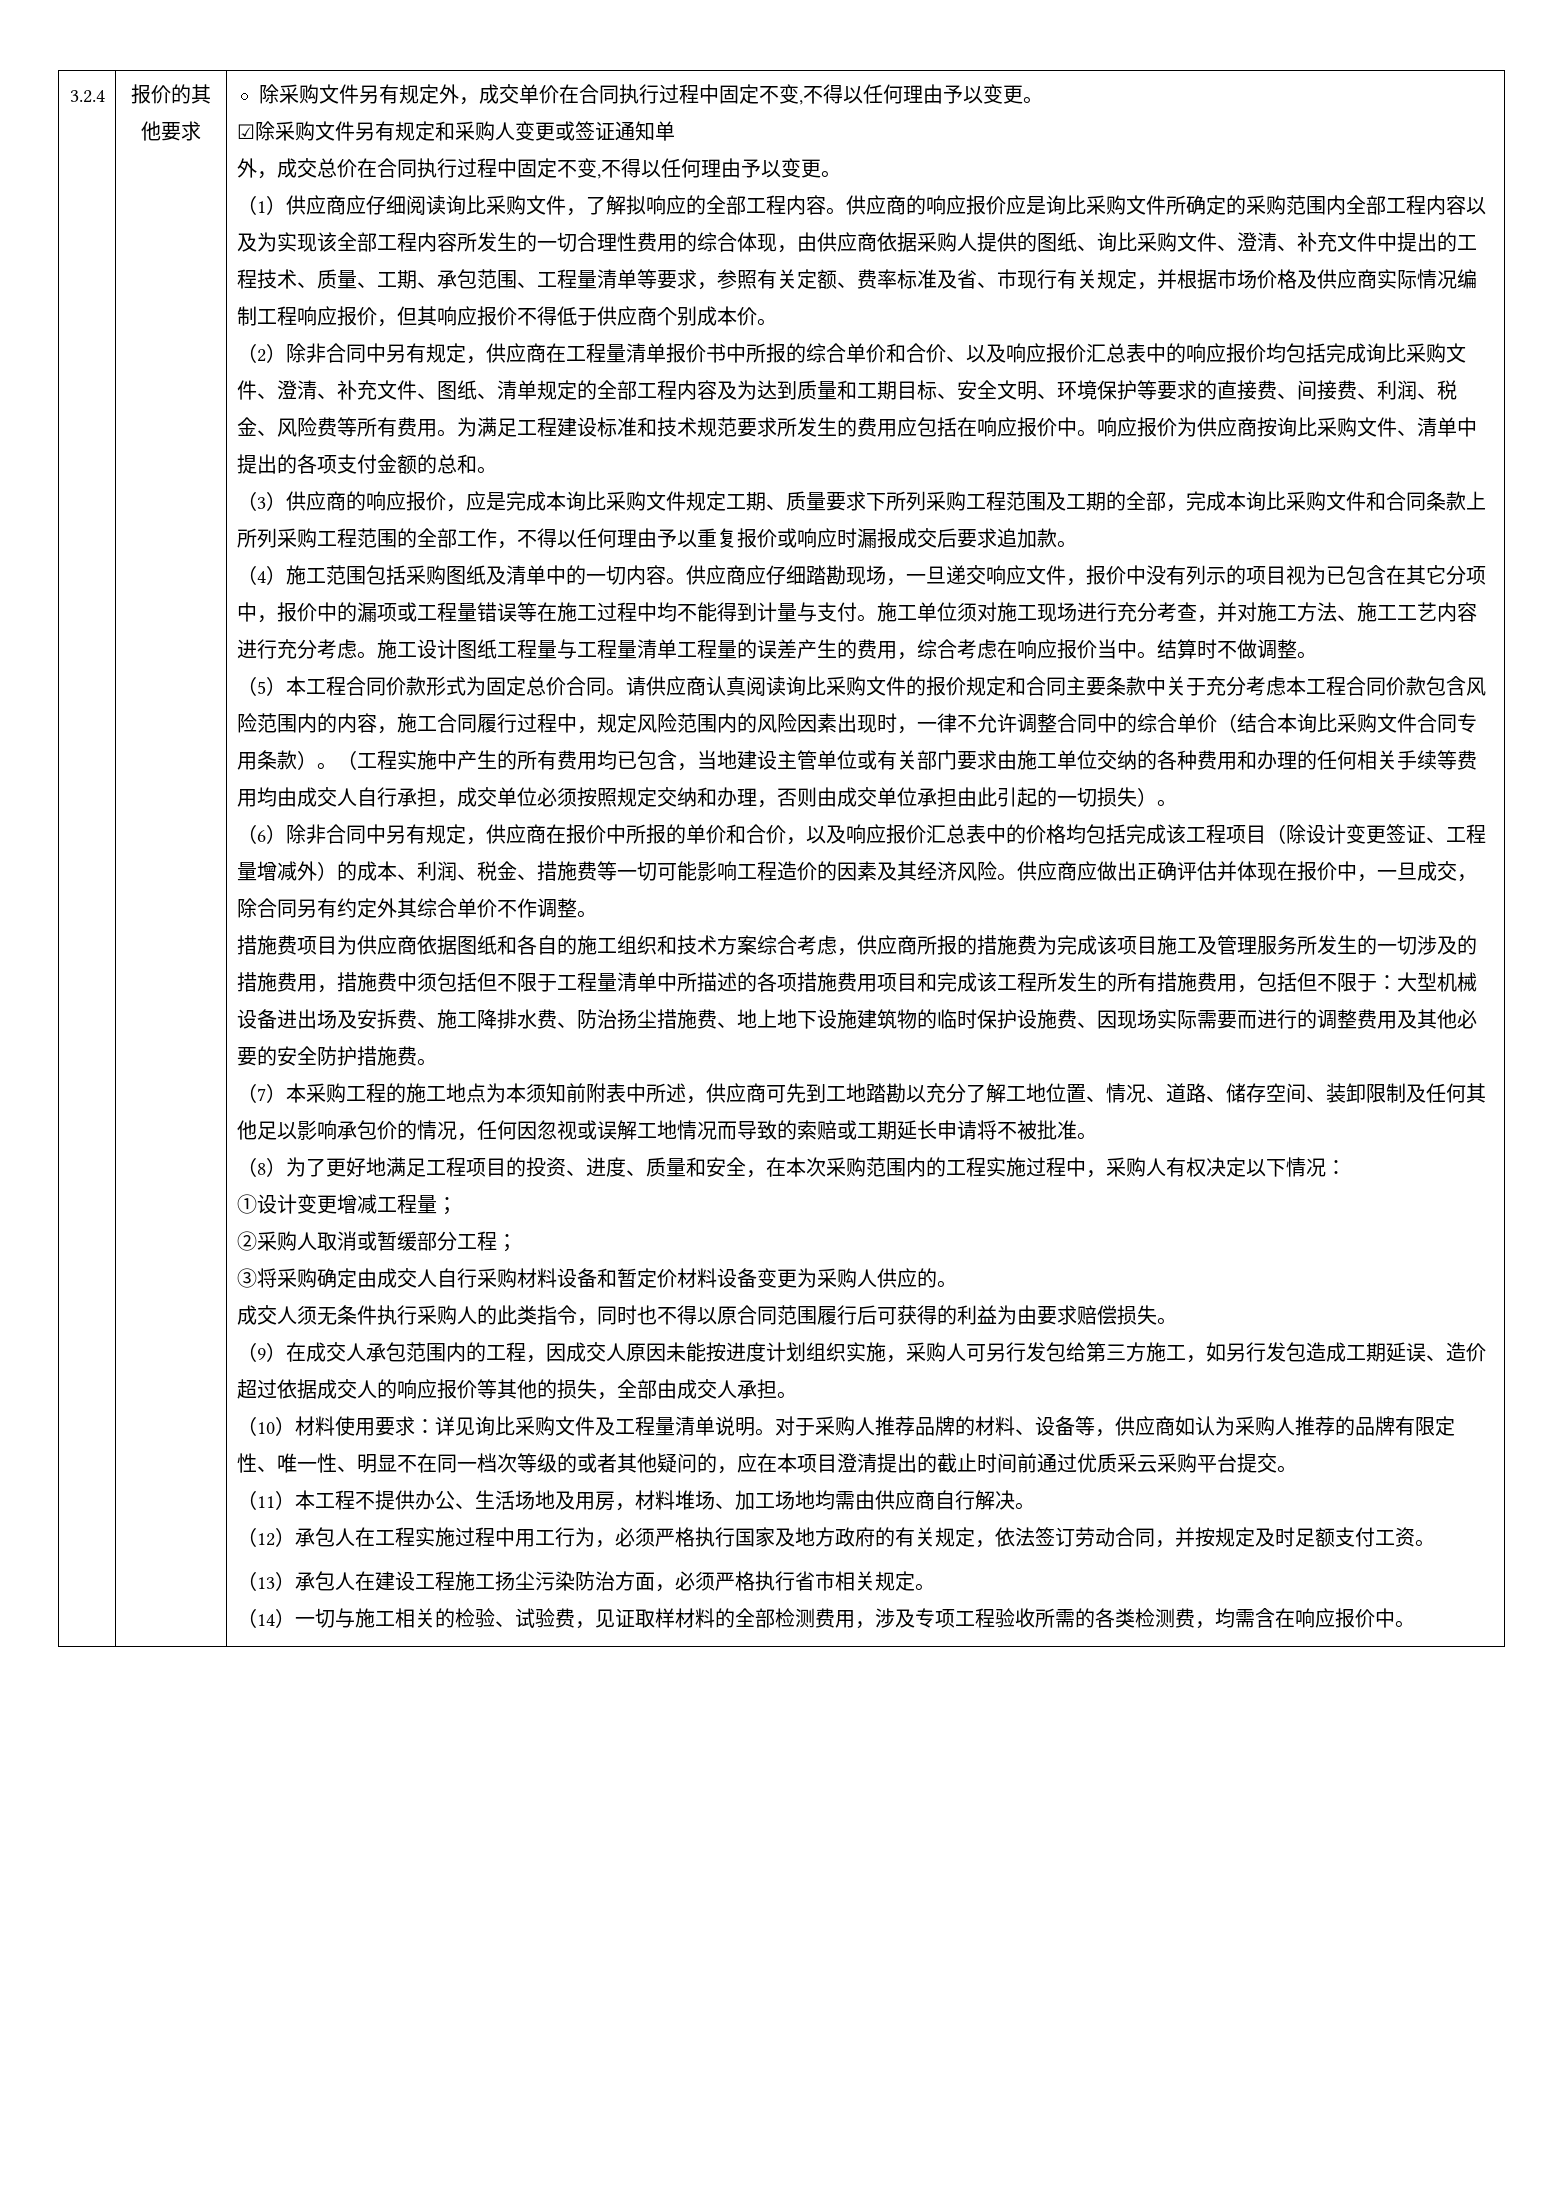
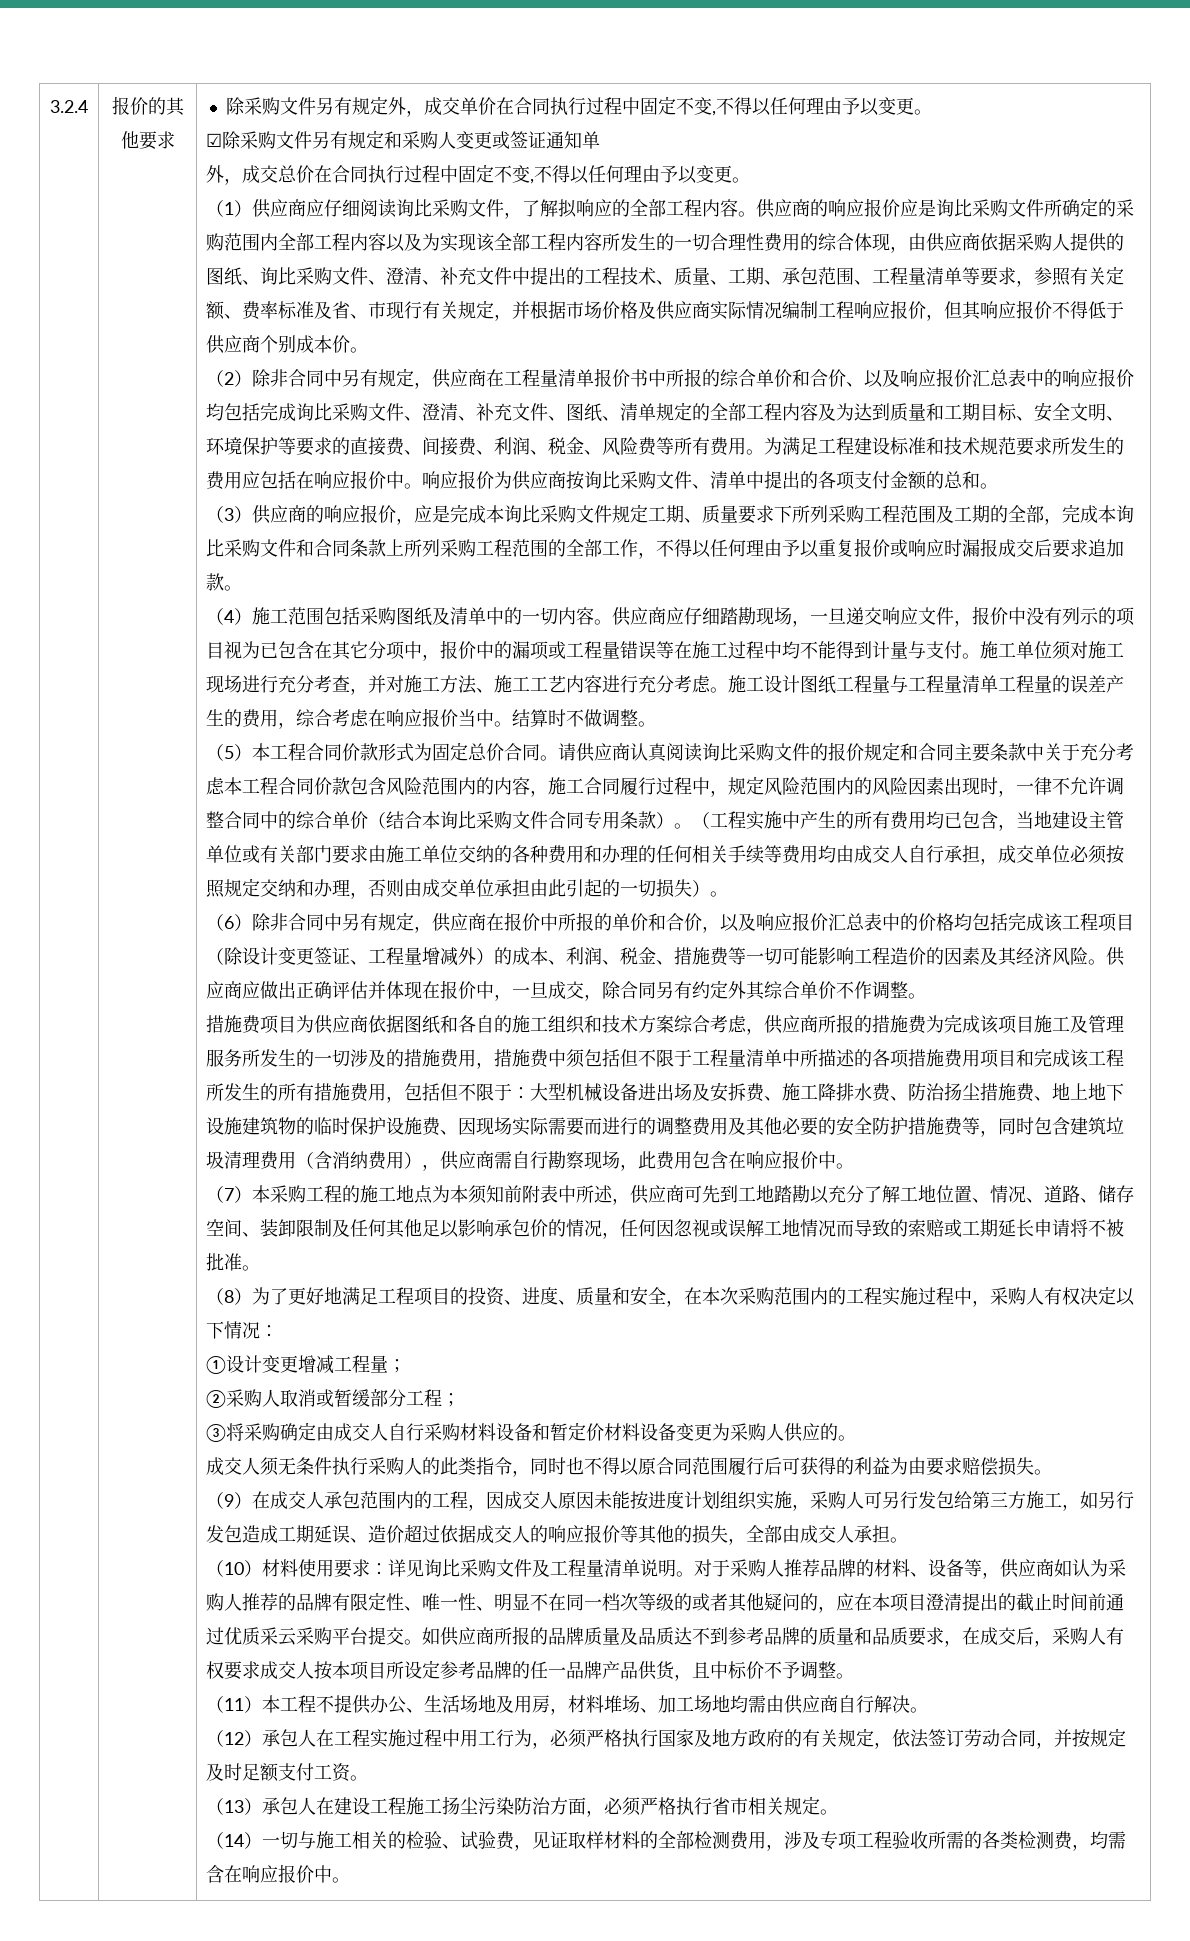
(417, 1056) none -> [962,1117,1125,1137] [206,1150,837,1171] 等，同时包含建筑垃圾清理费用（含消纳费用），供应商需自行勘察现场，此费用包含在响应报价中
(1297, 1469) none -> [422,1626,1125,1647] [206,1660,855,1681] 如供应商所报的品牌质量及品质达不到参考品牌的质量和品质要求，在成交后，采购人有权要求成交人按本项目所设定参考品牌的任一品牌产品供货，且中标价不予调整。

